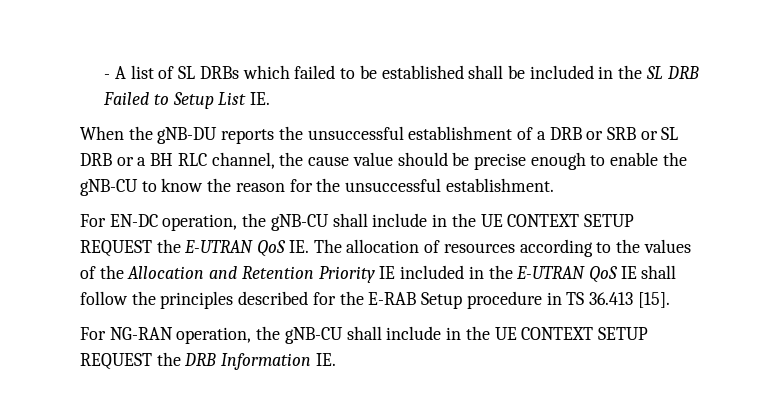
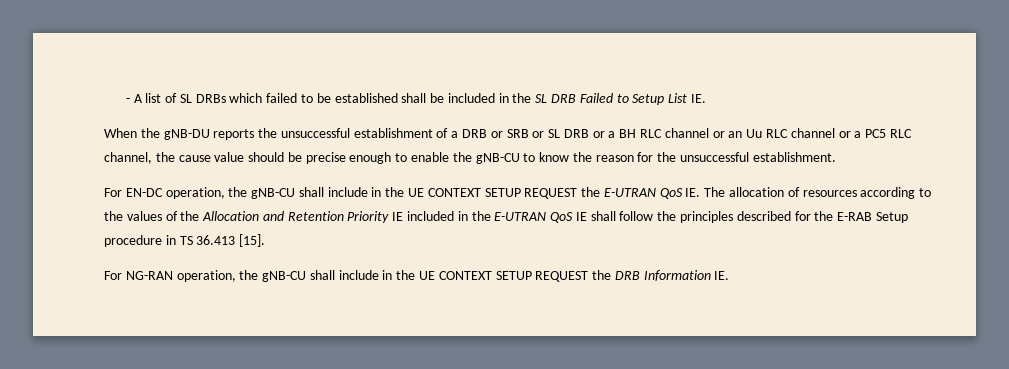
(207, 159) none -> [664,128,912,138] channel or an Uu RLC channel or a PC5 RLC

